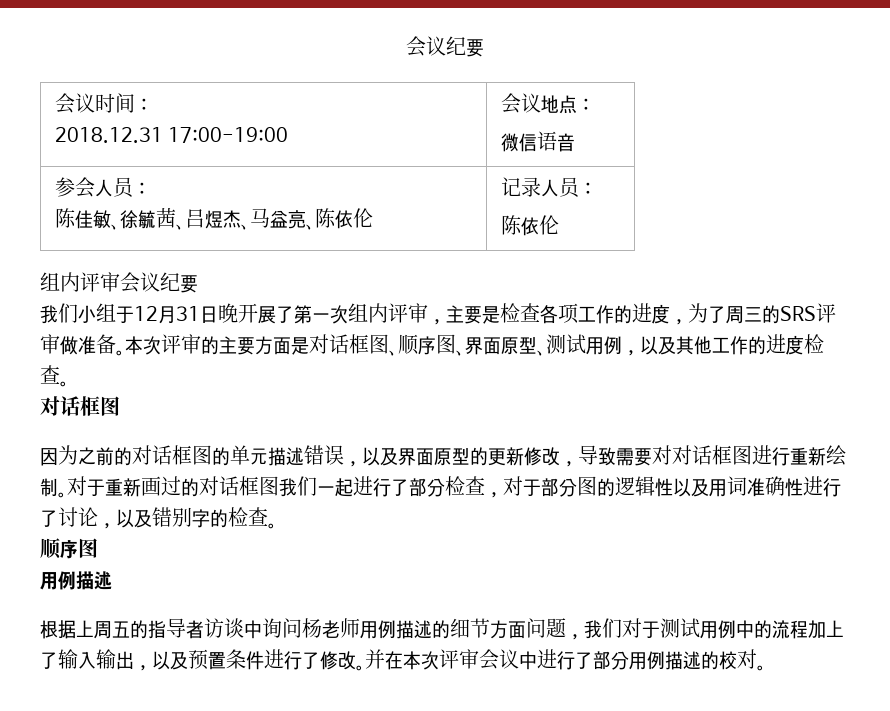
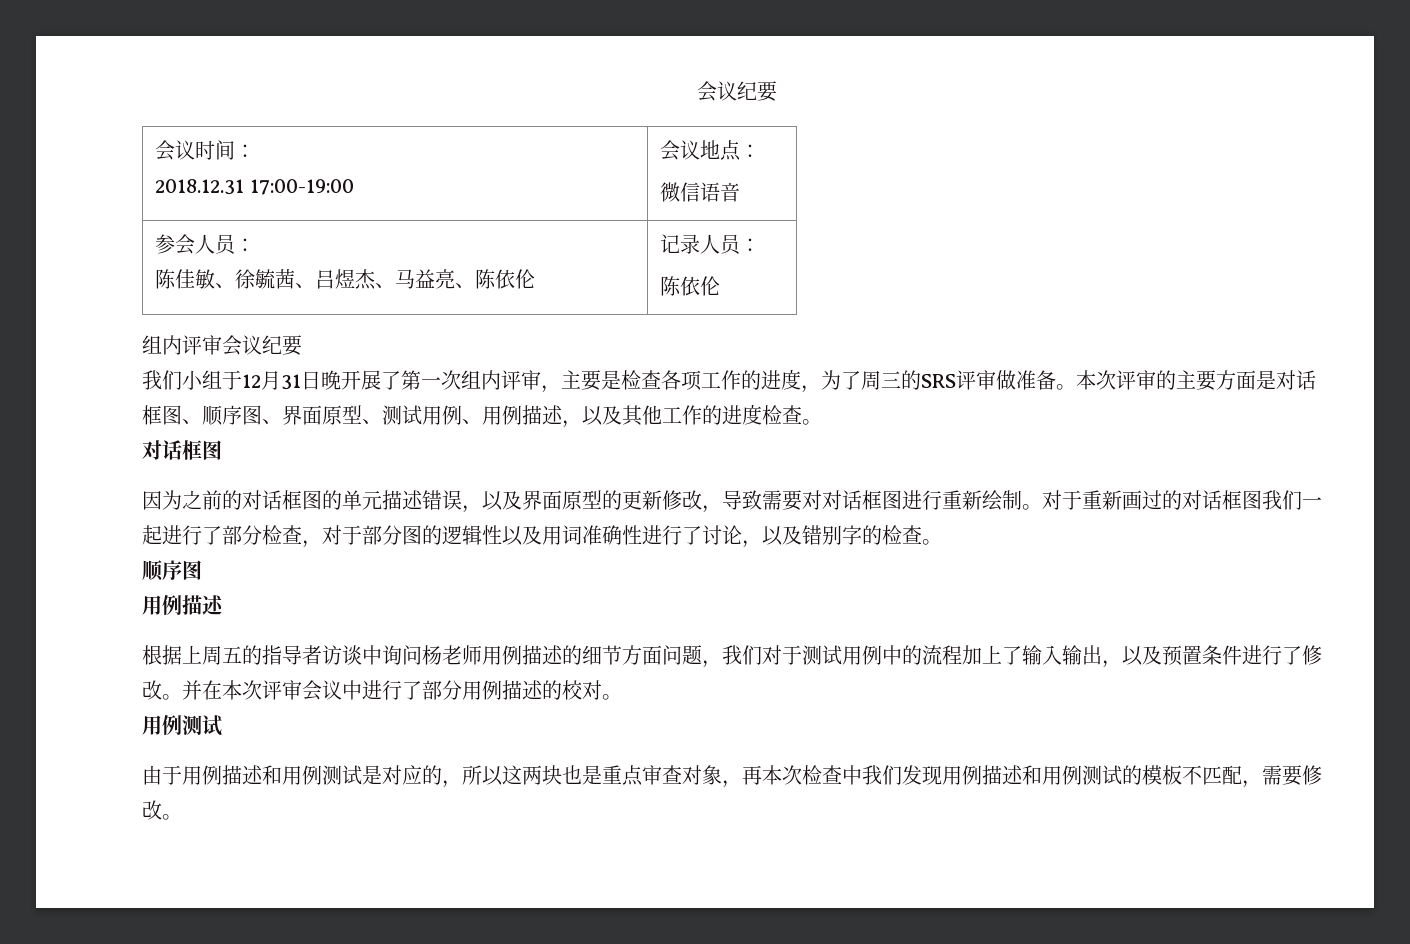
(622, 345) none -> [462,405,563,425] 、用例描述
(766, 668) none -> [142,714,222,736] [142,765,1322,788] [142,800,182,820] // 用例测试 // 由于用例描述和用例测试是对应的，所以这两块也是重点审查对象，再本次检查中我们发现用例描述和用例测试的模板不匹配，需要修改。

